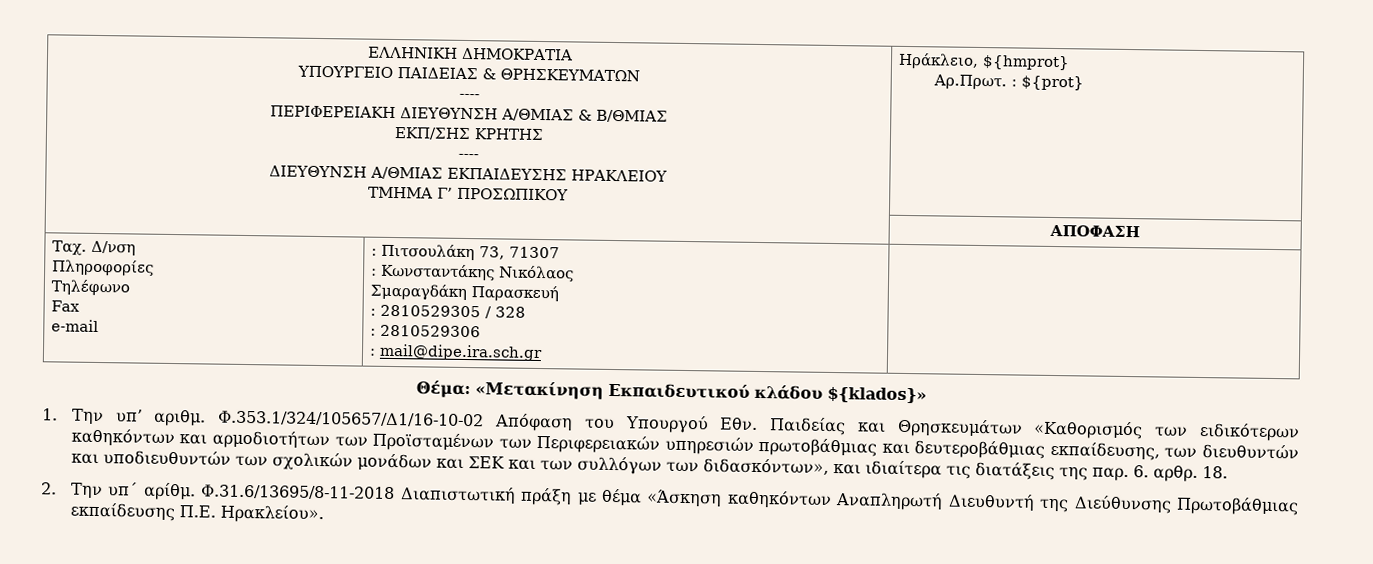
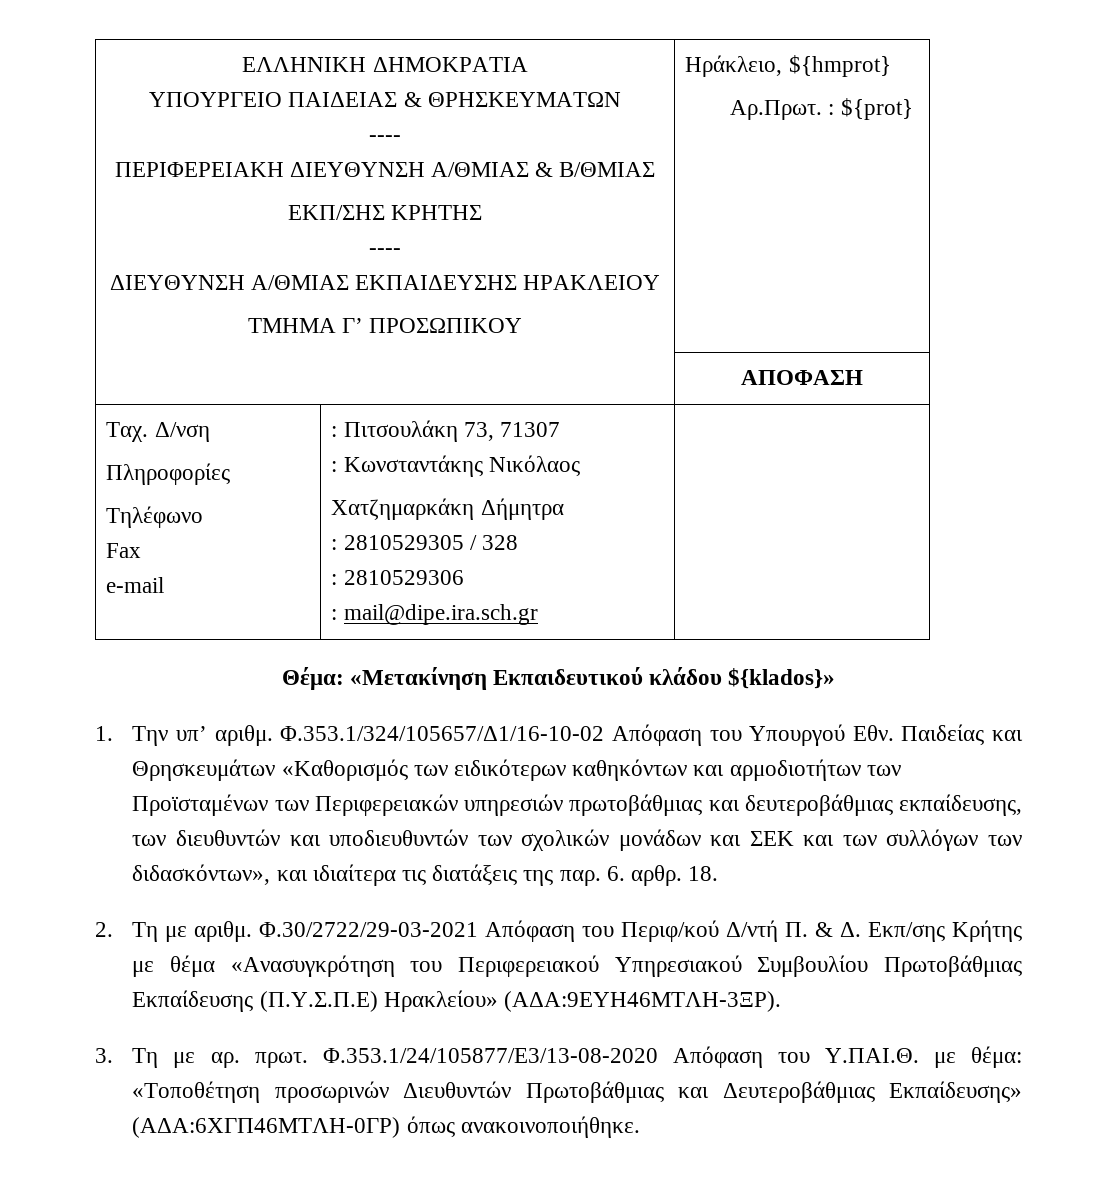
[369,283,559,303] Σμαραγδάκη Παρασκευή -> [331,498,564,520] Χατζημαρκάκη Δήμητρα
[70,482,1299,516] [69,502,324,524] Την υπ΄ αρίθμ. Φ.31.6/13695/8-11-2018 Διαπιστωτική πράξη με θέμα «Άσκηση καθηκόντων Αναπληρωτή Διευθυντή της Διεύθυνσης Πρωτοβάθμιας εκπαίδευσης Π.Ε. Ηρακλείου». -> [132,920,1022,942] [132,955,1022,977] [132,990,782,1012] [95,1046,1023,1068] [132,1081,1023,1103] [132,1116,640,1138] Τη με αριθμ. Φ.30/2722/29-03-2021 Απόφαση του Περιφ/κού Δ/ντή Π. & Δ. Εκπ/σης Κρήτης με θέμα «Ανασυγκρότηση του Περιφερειακού Υπηρεσιακού Συμβουλίου Πρωτοβάθμιας Εκπαίδευσης (Π.Υ.Σ.Π.Ε) Ηρακλείου» (ΑΔΑ:9ΕΥΗ46ΜΤΛΗ-3ΞΡ). // 3. Τη με αρ. πρωτ. Φ.353.1/24/105877/Ε3/13-08-2020 Απόφαση του Υ.ΠΑΙ.Θ. με θέμα: «Τοποθέτηση προσωρινών Διευθυντών Πρωτοβάθμιας και Δευτεροβάθμιας Εκπαίδευσης» (ΑΔΑ:6ΧΓΠ46ΜΤΛΗ-0ΓΡ) όπως ανακοινοποιήθηκε.

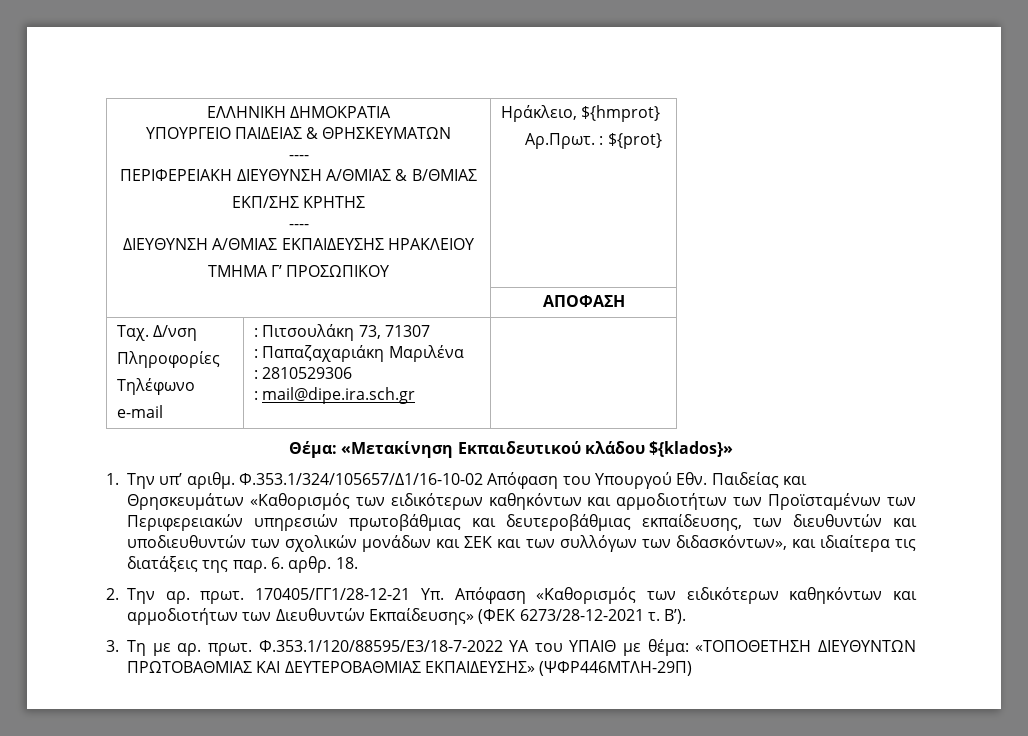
[106,543,142,558] // Fax -> (195, 386) none
[343,455,580,477] [331,498,564,520] [331,535,518,550] Κωνσταντάκης Νικόλαος // Χατζημαρκάκη Δήμητρα // : 2810529305 / 328 -> [262,345,464,362] Παπαζαχαριάκη Μαριλένα
[132,920,1022,942] [132,955,1022,977] [132,990,782,1012] Τη με αριθμ. Φ.30/2722/29-03-2021 Απόφαση του Περιφ/κού Δ/ντή Π. & Δ. Εκπ/σης Κρήτης με θέμα «Ανασυγκρότηση του Περιφερειακού Υπηρεσιακού Συμβουλίου Πρωτοβάθμιας Εκπαίδευσης (Π.Υ.Σ.Π.Ε) Ηρακλείου» (ΑΔΑ:9ΕΥΗ46ΜΤΛΗ-3ΞΡ). -> [127,587,918,604] [127,608,687,625] Tην αρ. πρωτ. 170405/ΓΓ1/28-12-21 Υπ. Απόφαση «Καθορισμός των ειδικότερων καθηκόντων και αρμοδιοτήτων των Διευθυντών Εκπαίδευσης» (ΦΕΚ 6273/28-12-2021 τ. Β’).
[322,1046,1023,1068] [132,1081,1023,1103] [132,1116,640,1138] Φ.353.1/24/105877/Ε3/13-08-2020 Απόφαση του Υ.ΠΑΙ.Θ. με θέμα: «Τοποθέτηση προσωρινών Διευθυντών Πρωτοβάθμιας και Δευτεροβάθμιας Εκπαίδευσης» (ΑΔΑ:6ΧΓΠ46ΜΤΛΗ-0ΓΡ) όπως ανακοινοποιήθηκε. -> [258,639,916,656] [127,661,693,676] Φ.353.1/120/88595/Ε3/18-7-2022 ΥΑ του ΥΠΑΙΘ με θέμα: «ΤΟΠΟΘΕΤΗΣΗ ΔΙΕΥΘΥΝΤΩΝ ΠΡΩΤΟΒΑΘΜΙΑΣ ΚΑΙ ΔΕΥΤΕΡΟΒΑΘΜΙΑΣ ΕΚΠΑΙΔΕΥΣΗΣ» (ΨΦΡ446ΜΤΛΗ-29Π)

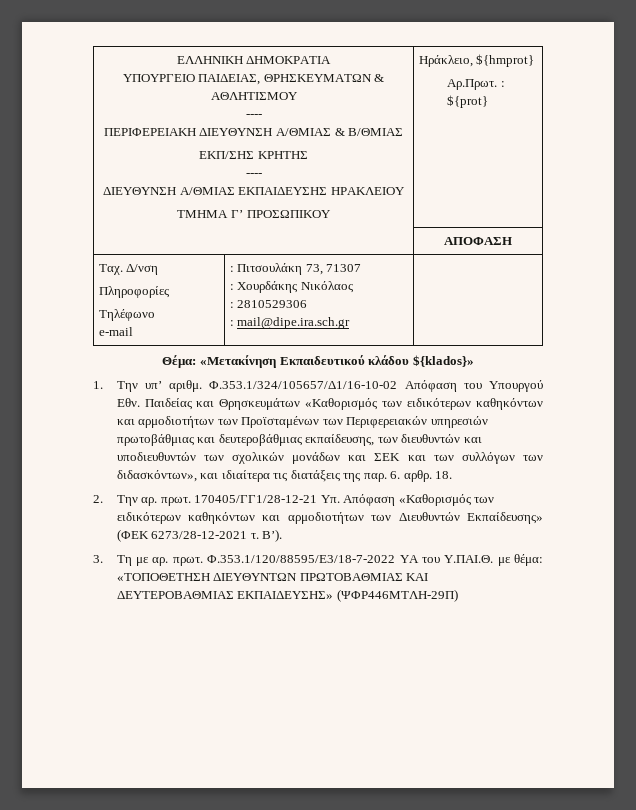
[234,127,452,139] ΠΑΙΔΕΙΑΣ & ΘΡΗΣΚΕΥΜΑΤΩΝ -> [198,74,385,85] [210,92,298,100] ΠΑΙΔΕΙΑΣ, ΘΡΗΣΚΕΥΜΑΤΩΝ & ΑΘΛΗΤΙΣΜΟΥ
[262,345,464,362] Παπαζαχαριάκη Μαριλένα -> [237,281,354,293] Χουρδάκης Νικόλαος
[569,640,617,652] ΥΠΑΙΘ -> [444,555,494,563] Υ.ΠΑΙ.Θ.

